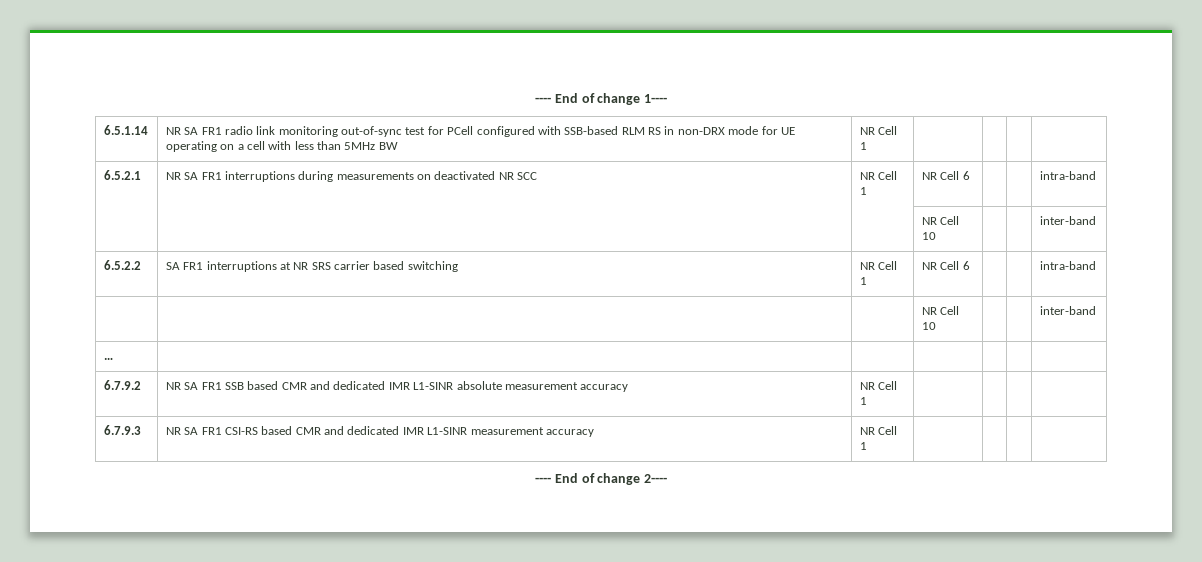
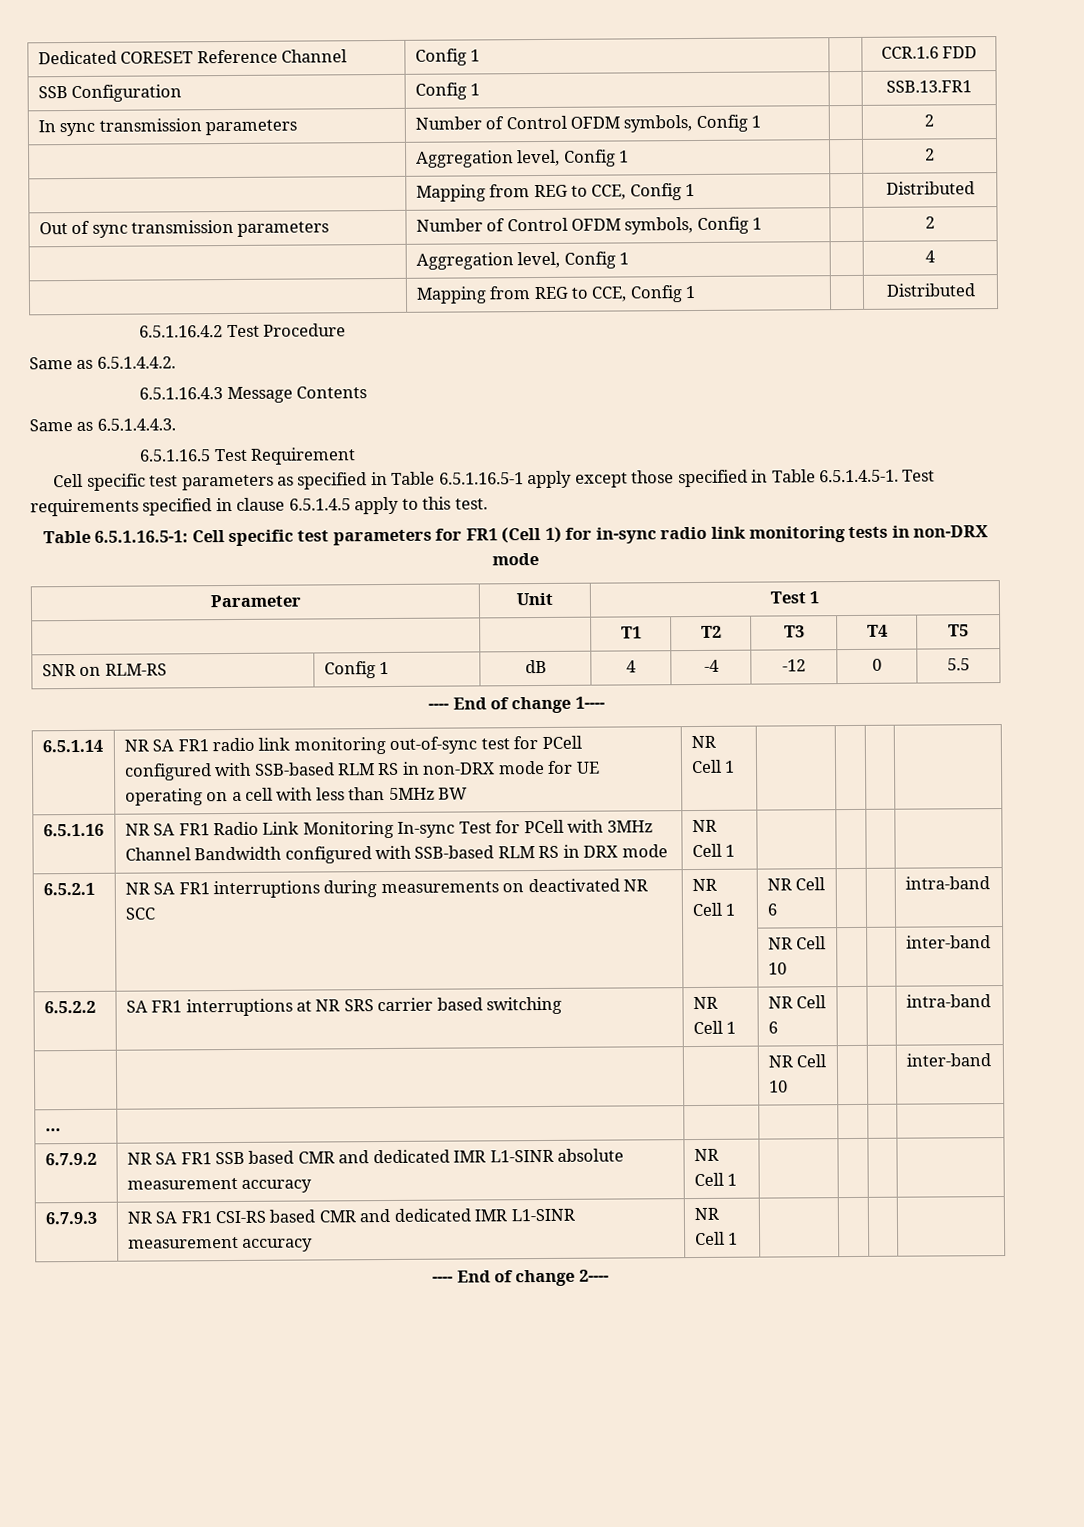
(534, 100) none -> [37,49,347,65] [414,48,481,66] [880,46,978,59] [37,84,183,103] [414,82,481,100] [886,80,972,93] [37,118,297,137] [414,114,762,133] [924,114,934,127] [415,149,629,168] [925,148,935,161] [415,183,696,202] [885,181,975,195] [38,219,330,238] [415,216,763,235] [925,216,935,229] [415,251,629,270] [925,250,935,263] [415,285,696,304] [885,283,975,297] [139,323,346,338] [29,356,176,370] [139,386,367,404] [29,418,176,432] [139,447,356,465] [53,469,936,491] [30,496,488,517] [42,525,989,547] [492,553,539,566] [209,594,301,608] [516,592,553,606] [769,591,820,604] [620,626,642,639] [700,625,722,638] [783,625,805,638] [866,624,888,637] [948,624,969,637] [41,663,167,677] [323,661,390,679] [524,659,547,674] [626,660,636,673] [703,659,719,672] [782,659,806,672] [872,658,882,671] [947,658,970,671] Dedicated CORESET Reference Channel | Config 1 | | CCR.1.6 FDD // SSB Configuration | Config 1 | | SSB.13.FR1 // In sync transmission parameters | Number of Control OFDM symbols, Config 1 | | 2 // | Aggregation level, Config 1 | | 2 // | Mapping from REG to CCE, Config 1 | | Distributed // Out of sync transmission parameters | Number of Control OFDM symbols, Config 1 | | 2 // | Aggregation level, Config 1 | | 4 // | Mapping from REG to CCE, Config 1 | | Distributed // 6.5.1.16.4.2 Test Procedure // Same as 6.5.1.4.4.2. // 6.5.1.16.4.3 Message Contents // Same as 6.5.1.4.4.3. // 6.5.1.16.5 Test Requirement // Cell specific test parameters as specified in Table 6.5.1.16.5-1 apply except those specified in Table 6.5.1.4.5-1. Test requirements specified in clause 6.5.1.4.5 apply to this test. // Table 6.5.1.16.5-1: Cell specific test parameters for FR1 (Cell 1) for in-sync radio link monitoring tests in non-DRX mode // Parameter | Unit | Test 1 // | | T1 | T2 | T3 | T4 | T5 // SNR on RLM-RS | Config 1 | dB | 4 | -4 | -12 | 0 | 5.5 //
(867, 146) none -> [42,823,104,837] [124,819,653,839] [124,844,668,864] [691,819,717,833] [691,843,736,858] // 6.5.1.16 | NR SA FR1 Radio Link Monitoring In-sync Test for PCell with 3MHz Channel Bandwidth configured with SSB-based RLM RS in DRX mode | NR Cell 1 | | | |

